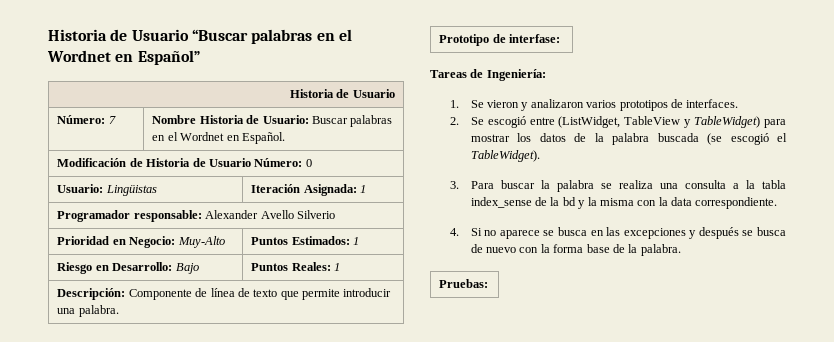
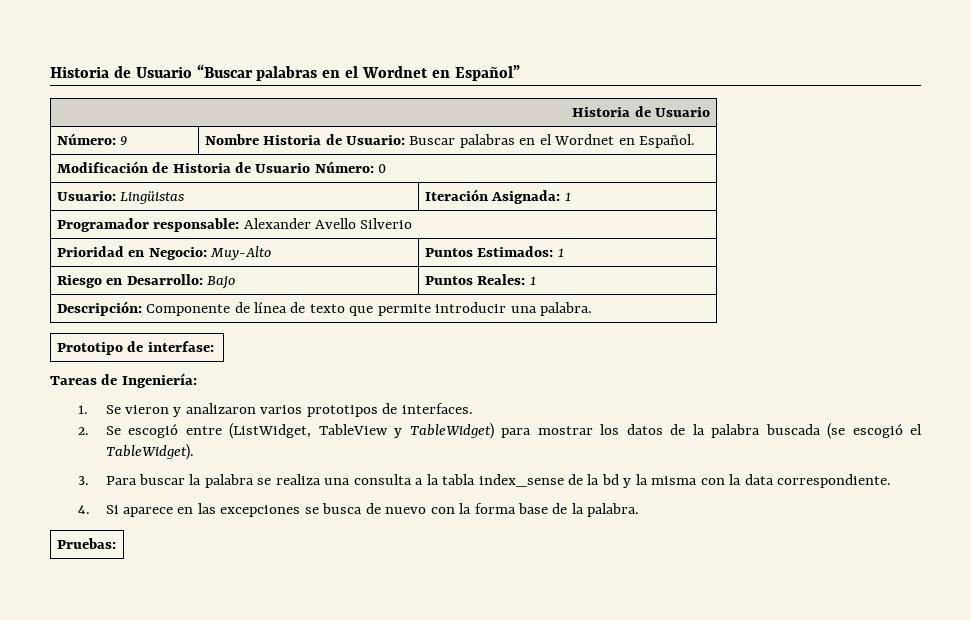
[108,116,116,124] 7 -> [120,136,128,145] 9
[484,227,588,239] no aparece se busca -> [122,507,173,517] aparece
[689,227,739,239] y después -> (301, 511) none

